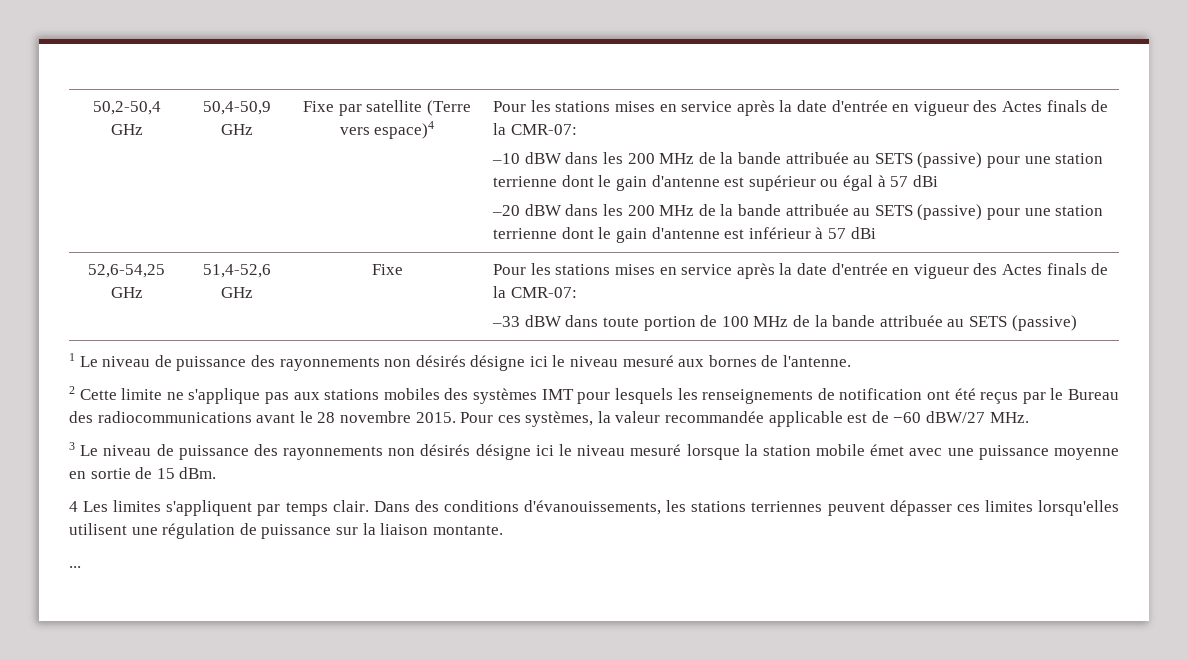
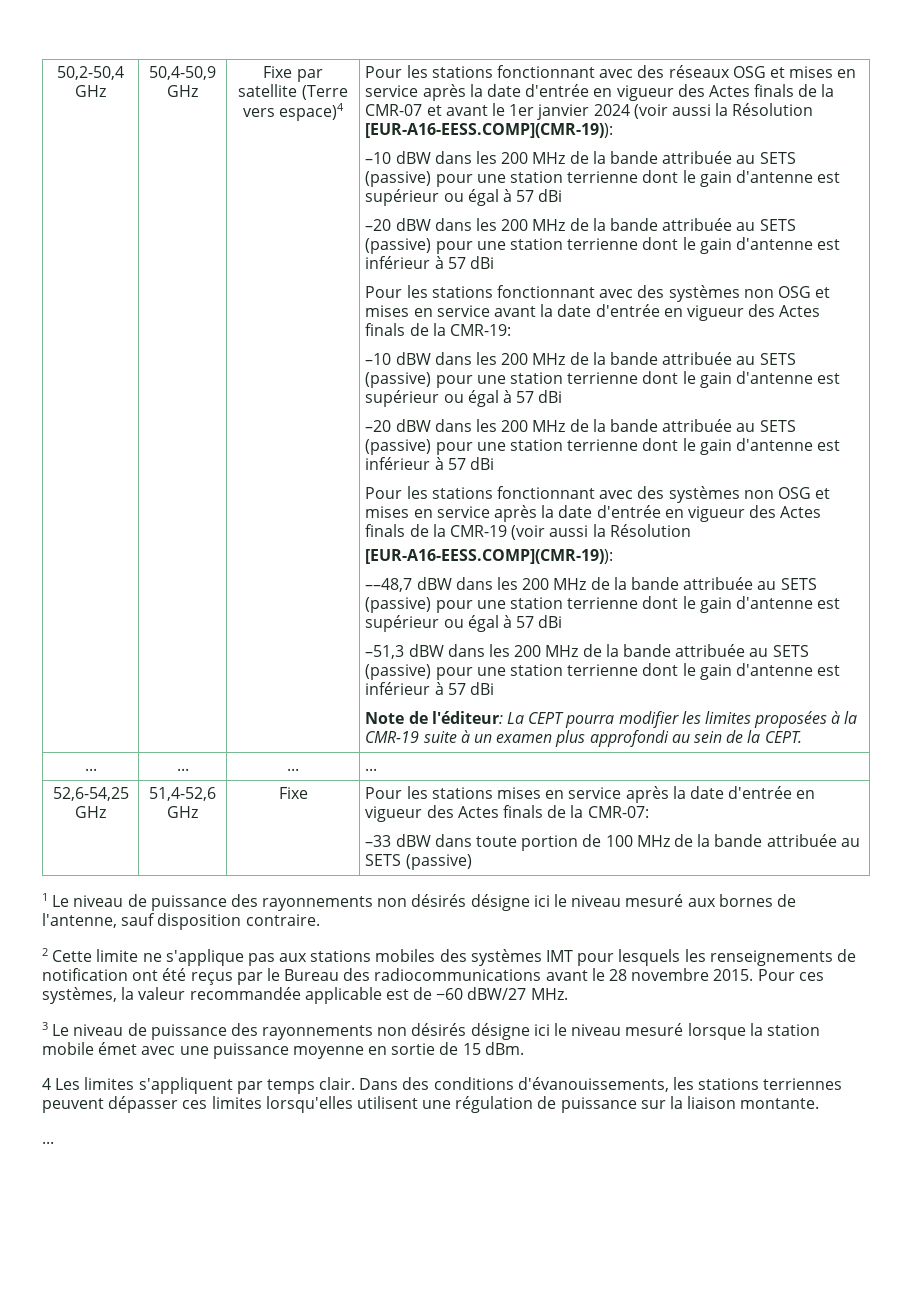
(611, 106) none -> [497,65,785,78] fonctionnant avec des réseaux OSG et
[510,124,577,135] CMR-07: -> [365,103,814,120] [365,123,614,138] CMR-07 et avant le 1er janvier 2024 (voir aussi la Résolution [EUR-A16-EESS.COMP](CMR-19)):
(876, 233) none -> [365,285,831,302] [365,304,821,321] [365,323,512,336] [365,352,796,365] [365,371,841,388] [365,390,563,407] [365,419,796,432] [365,438,841,455] [365,457,495,470] [365,486,831,503] [365,505,822,522] [365,524,691,540] [365,549,614,564] [365,577,817,592] [365,596,841,613] [365,615,563,632] [365,644,809,659] [365,663,841,680] [365,682,495,695] [365,711,858,728] [365,730,803,747] [84,768,97,771] [176,768,189,771] [287,768,299,771] [365,768,378,771] // Pour les stations fonctionnant avec des systèmes non OSG et mises en service avant la date d'entrée en vigueur des Actes finals de la CMR-19: // –10 dBW dans les 200 MHz de la bande attribuée au SETS (passive) pour une station terrienne dont le gain d'antenne est supérieur ou égal à 57 dBi // –20 dBW dans les 200 MHz de la bande attribuée au SETS (passive) pour une station terrienne dont le gain d'antenne est inférieur à 57 dBi // Pour les stations fonctionnant avec des systèmes non OSG et mises en service après la date d'entrée en vigueur des Actes finals de la CMR-19 (voir aussi la Résolution // [EUR-A16-EESS.COMP](CMR-19)): // ––48,7 dBW dans les 200 MHz de la bande attribuée au SETS (passive) pour une station terrienne dont le gain d'antenne est supérieur ou égal à 57 dBi // –51,3 dBW dans les 200 MHz de la bande attribuée au SETS (passive) pour une station terrienne dont le gain d'antenne est inférieur à 57 dBi // Note de l'éditeur: La CEPT pourra modifier les limites proposées à la CMR-19 suite à un examen plus approfondi au sein de la CEPT. // ... | ... | ... | ...
[783,355,852,367] l'antenne. -> [42,913,320,930] l'antenne, sauf disposition contraire.

